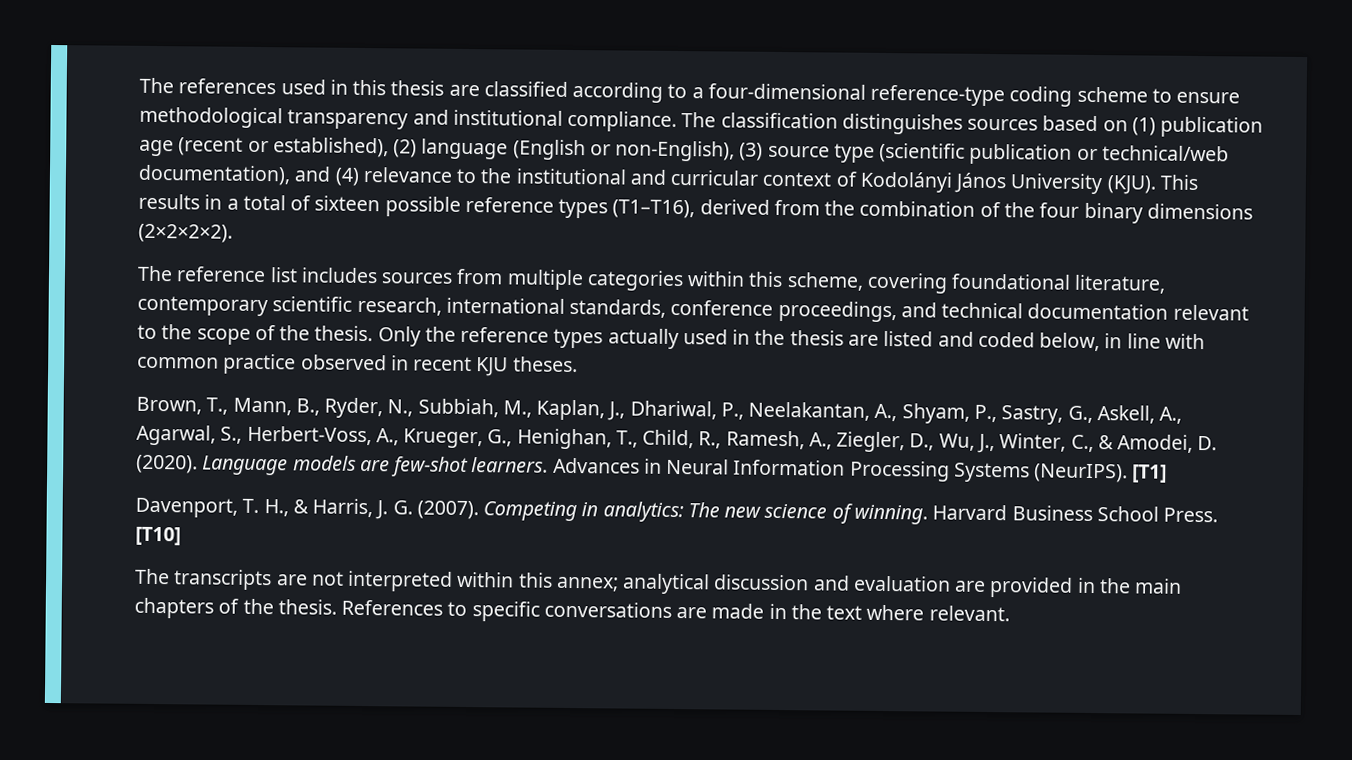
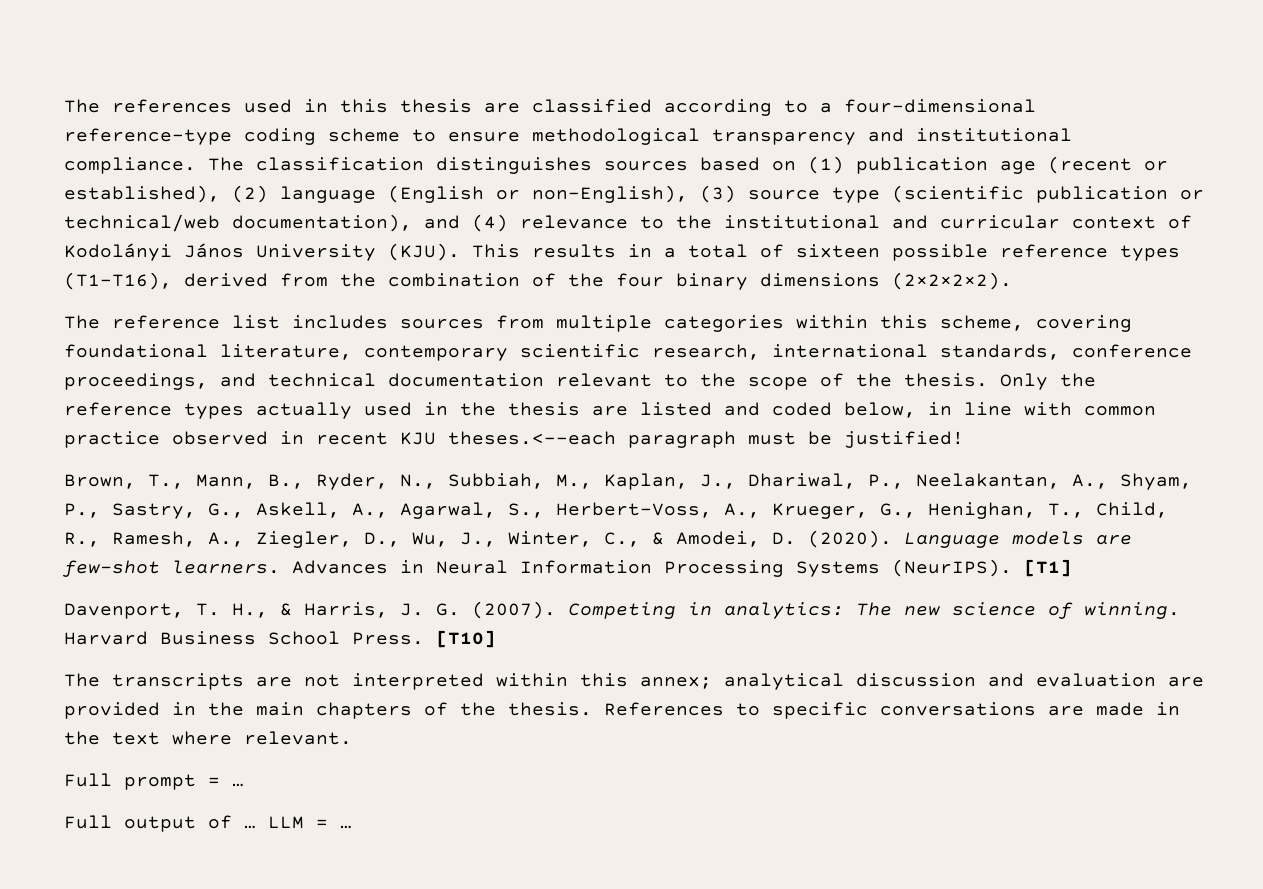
[512,356,578,373] theses. -> [448,431,964,448] theses.<--each paragraph must be justified!
(1010, 613) none -> [64,773,244,790] [64,815,352,832] // Full prompt = … // Full output of … LLM = …

